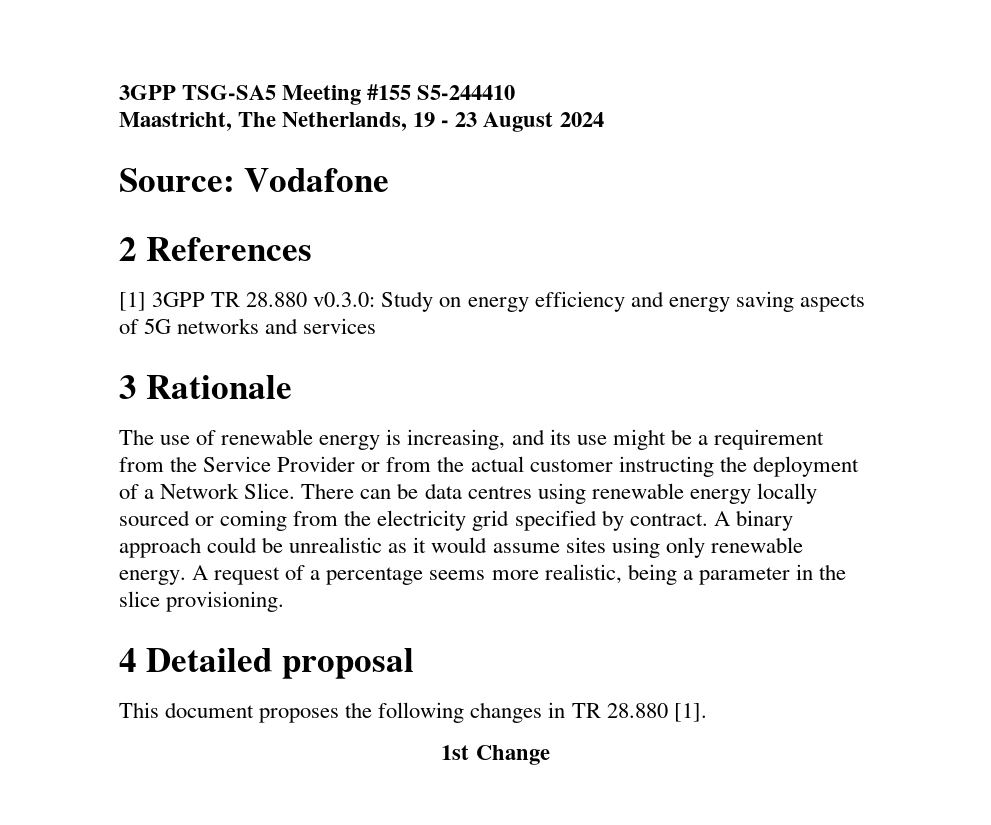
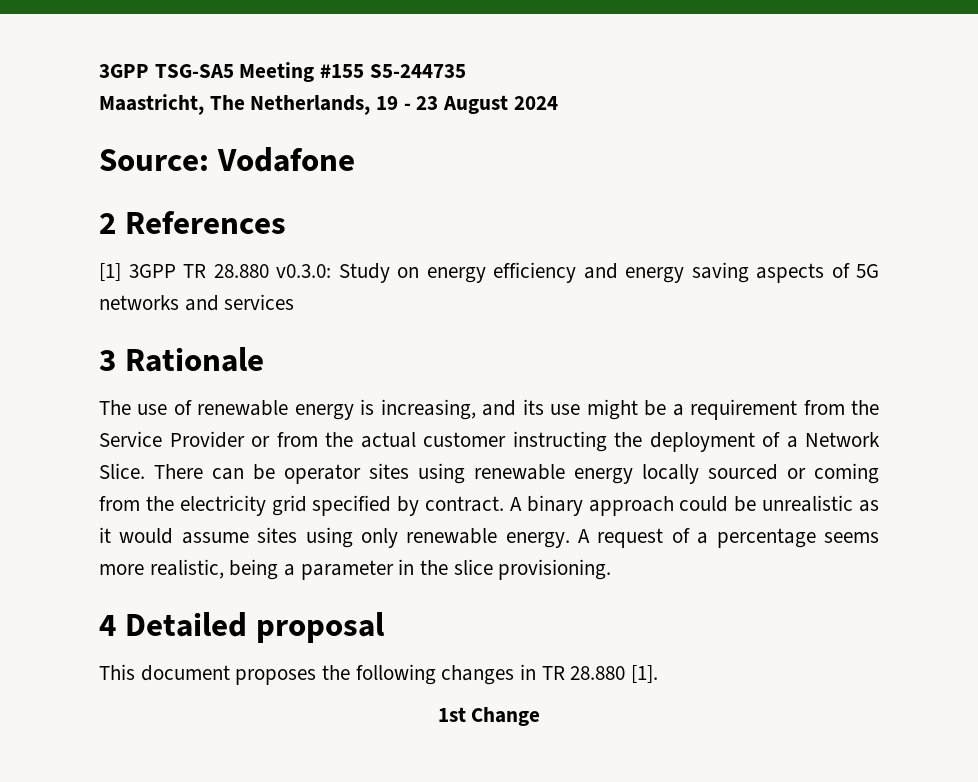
[417,85,516,100] S5-244410 -> [369,64,466,78] S5-244735
[424,483,532,499] data centres -> [284,463,409,484] operator sites

